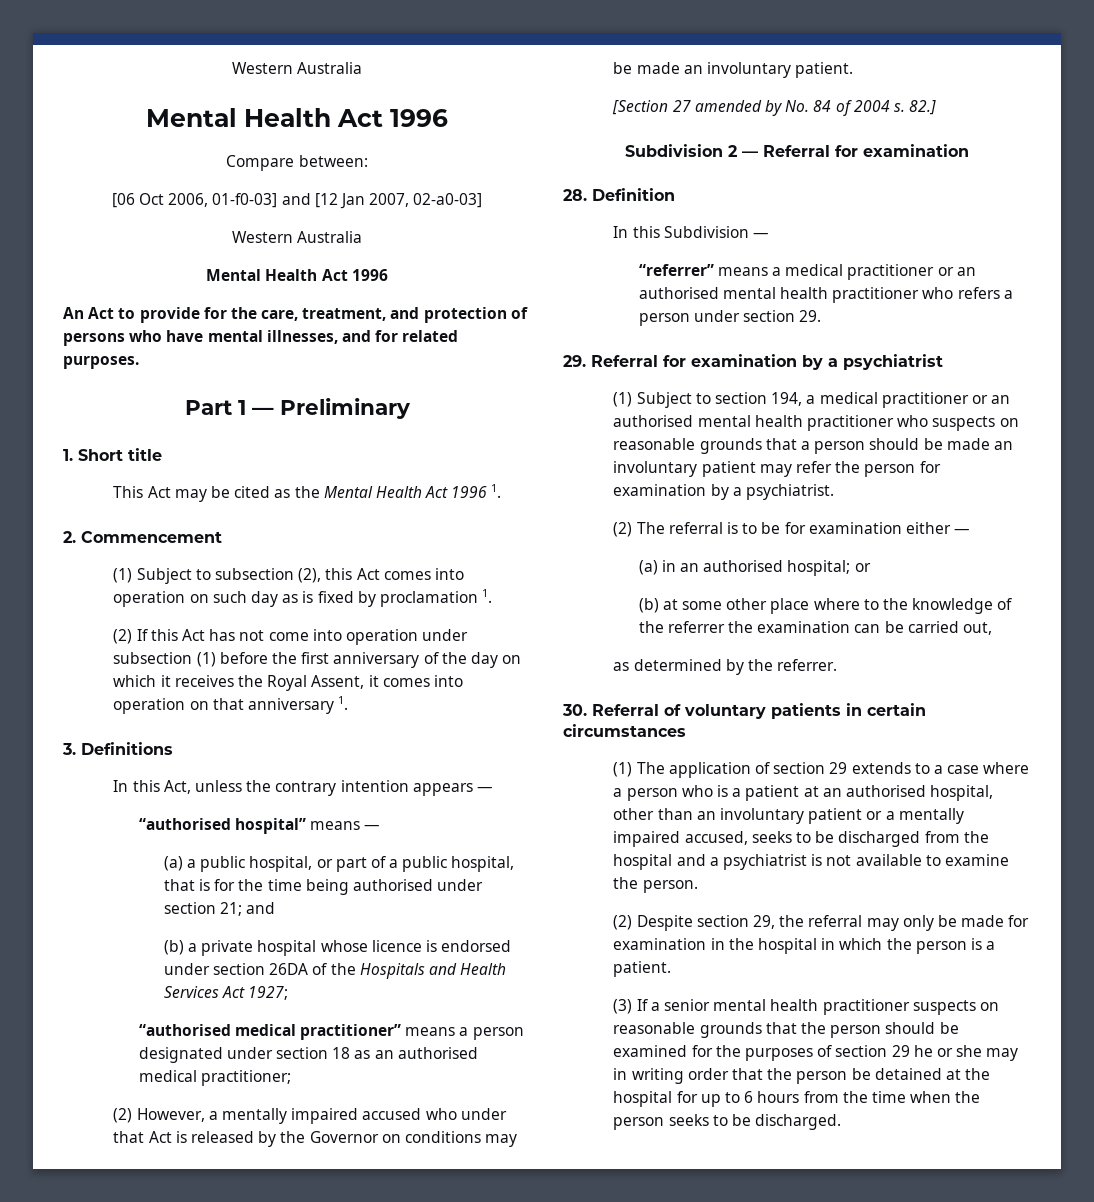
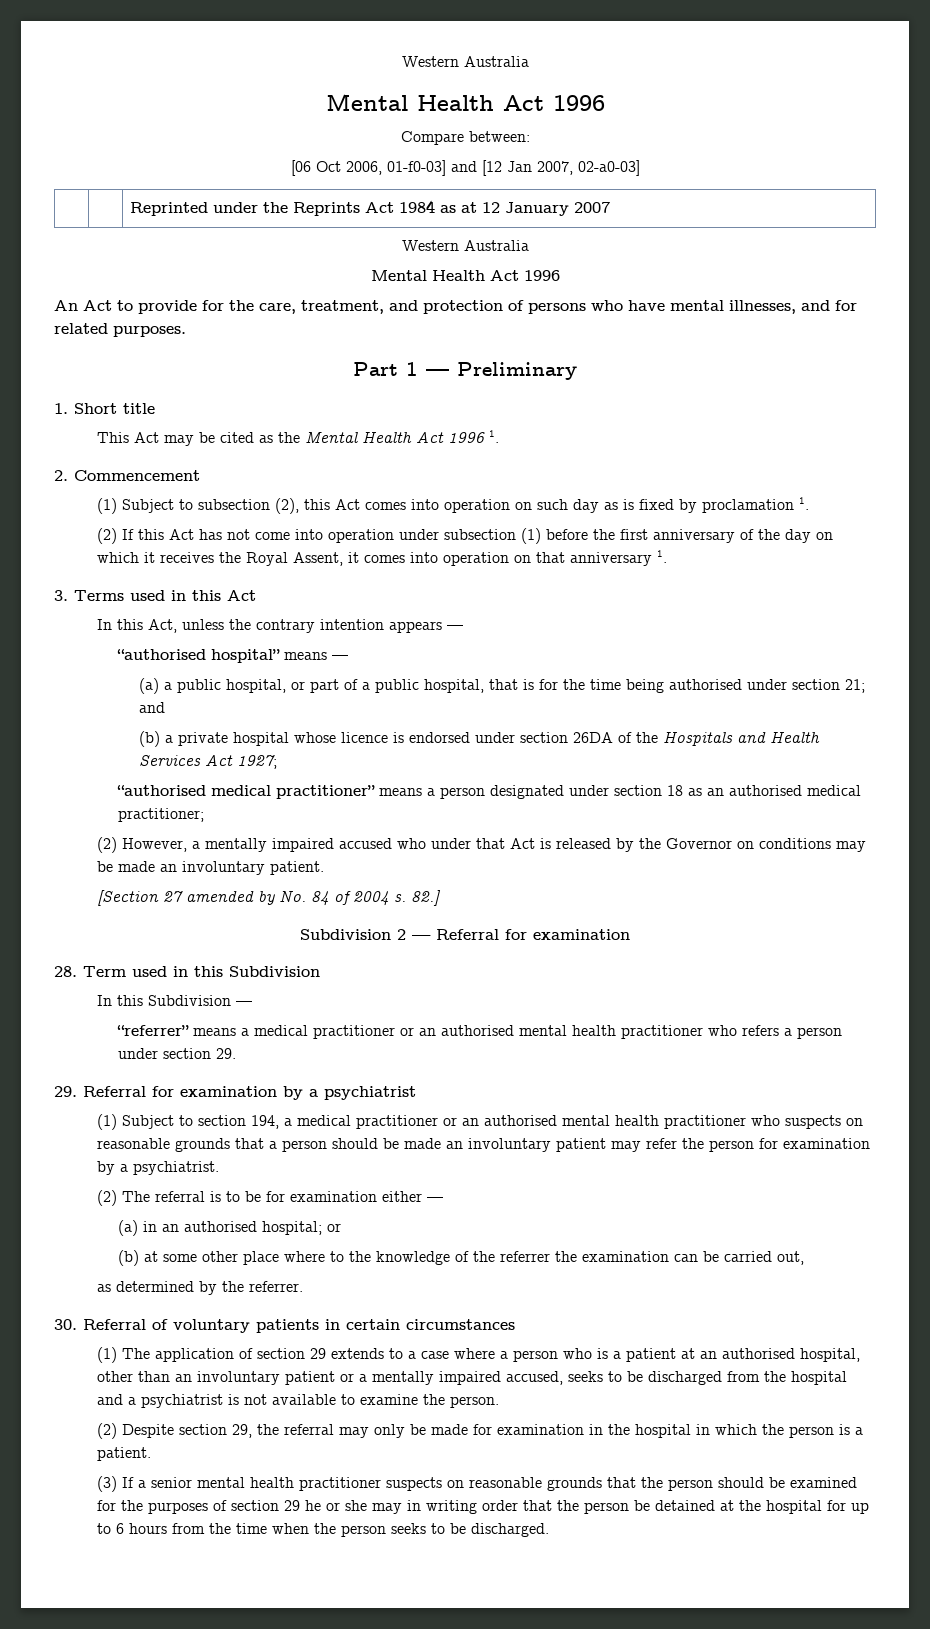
(483, 200) none -> [129,200,610,216] // | | Reprinted under the Reprints Act 1984 as at 12 January 2007
[81,742,173,755] Definitions -> [74,590,256,601] Terms used in this Act
[592,188,675,201] Definition -> [83,966,320,977] Term used in this Subdivision

